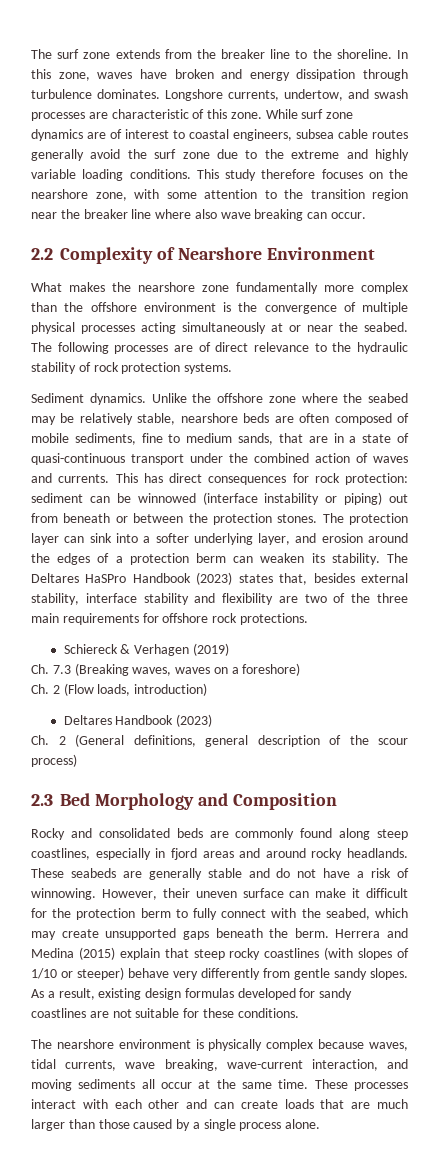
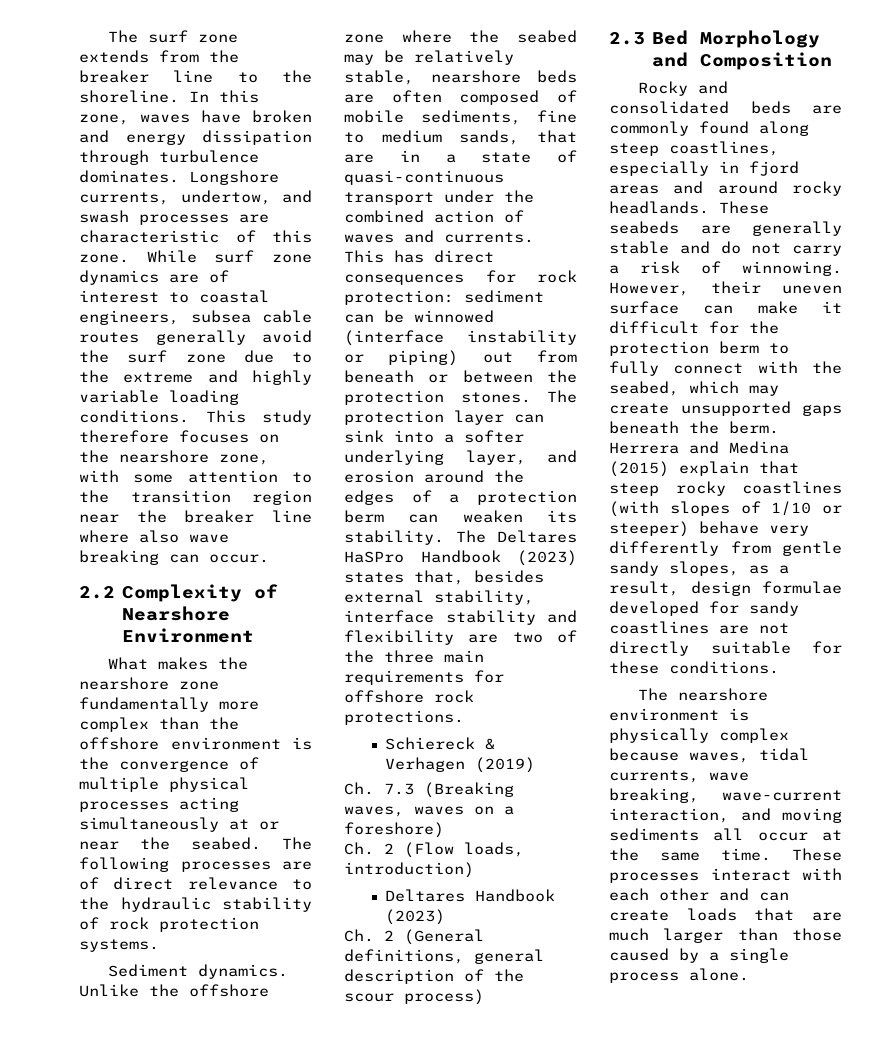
[323,868,351,878] have -> [792,245,842,256] carry
[370,968,408,980] [31,988,234,1000] slopes. As a result, existing design formulas -> [669,561,789,576] [609,581,842,596] slopes, as a result, design formulae
(132, 1013) none -> [609,641,689,656] directly

